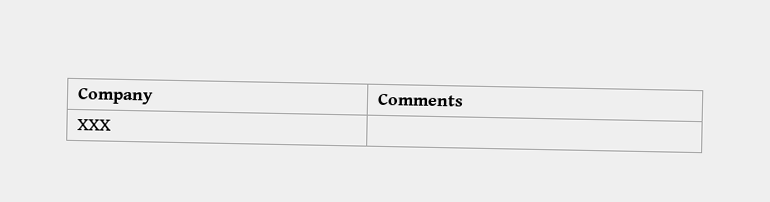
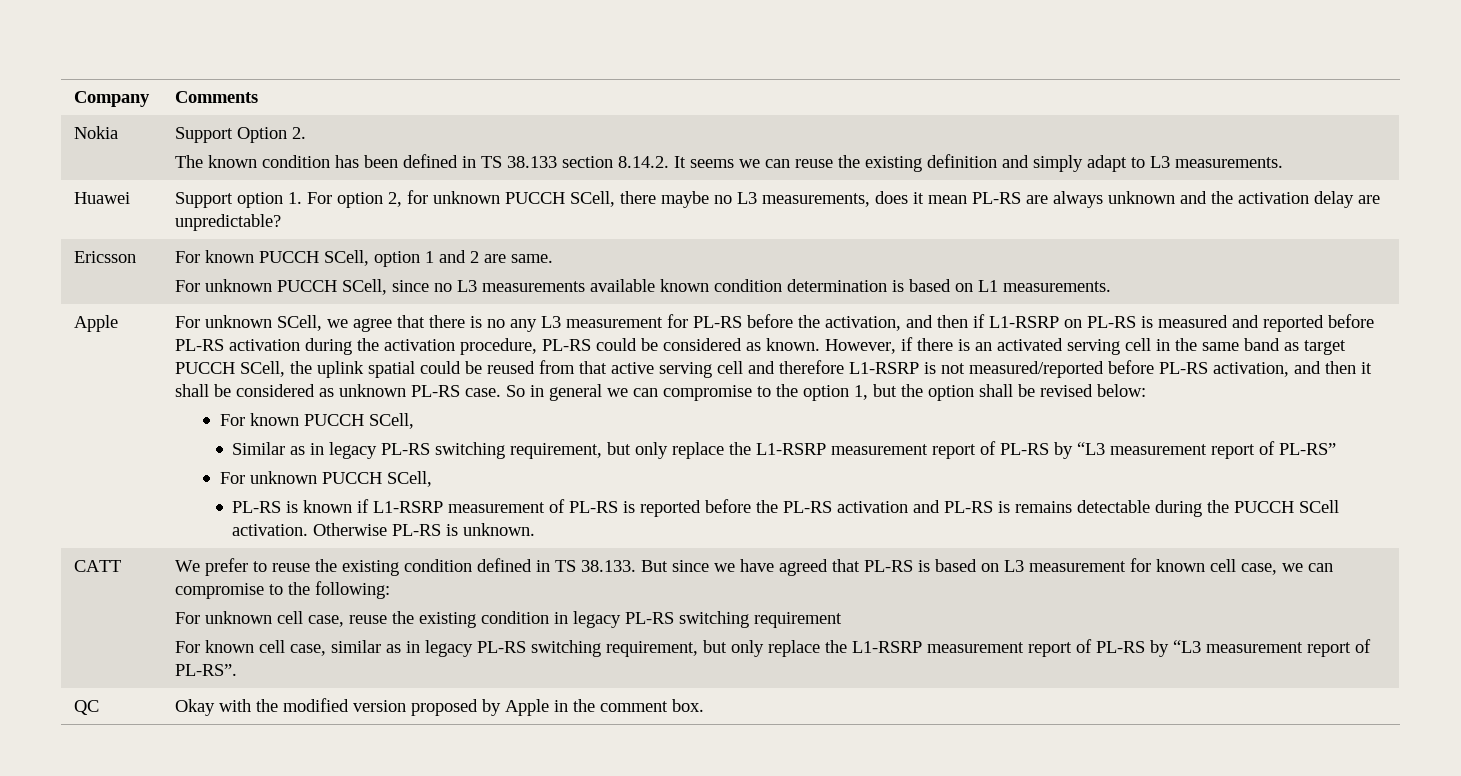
[76,119,111,131] XXX | -> [73,126,118,139] [174,127,306,143] [174,154,1283,172] [73,192,130,204] [174,190,1380,208] [174,214,281,231] [73,251,136,263] [174,250,553,267] [174,279,1111,295] [73,315,118,332] [174,314,1374,332] [174,337,1346,355] [174,360,1372,378] [174,384,1146,401] [219,413,414,429] [232,441,1337,459] [219,471,432,487] [232,499,1340,517] [232,523,536,536] [73,560,121,572] [174,558,1333,576] [174,581,390,599] [174,611,842,628] [174,639,1371,657] [174,664,237,676] [73,700,99,715] [174,698,704,716] Nokia | Support Option 2. // The known condition has been defined in TS 38.133 section 8.14.2. It seems we can reuse the existing definition and simply adapt to L3 measurements. // Huawei | Support option 1. For option 2, for unknown PUCCH SCell, there maybe no L3 measurements, does it mean PL-RS are always unknown and the activation delay are unpredictable? // Ericsson | For known PUCCH SCell, option 1 and 2 are same. // For unknown PUCCH SCell, since no L3 measurements available known condition determination is based on L1 measurements. // Apple | For unknown SCell, we agree that there is no any L3 measurement for PL-RS before the activation, and then if L1-RSRP on PL-RS is measured and reported before PL-RS activation during the activation procedure, PL-RS could be considered as known. However, if there is an activated serving cell in the same band as target PUCCH SCell, the uplink spatial could be reused from that active serving cell and therefore L1-RSRP is not measured/reported before PL-RS activation, and then it shall be considered as unknown PL-RS case. So in general we can compromise to the option 1, but the option shall be revised below: // For known PUCCH SCell, // Similar as in legacy PL-RS switching requirement, but only replace the L1-RSRP measurement report of PL-RS by “L3 measurement report of PL-RS” // For unknown PUCCH SCell, // PL-RS is known if L1-RSRP measurement of PL-RS is reported before the PL-RS activation and PL-RS is remains detectable during the PUCCH SCell activation. Otherwise PL-RS is unknown. // CATT | We prefer to reuse the existing condition defined in TS 38.133. But since we have agreed that PL-RS is based on L3 measurement for known cell case, we can compromise to the following: // For unknown cell case, reuse the existing condition in legacy PL-RS switching requirement // For known cell case, similar as in legacy PL-RS switching requirement, but only replace the L1-RSRP measurement report of PL-RS by “L3 measurement report of PL-RS”. // QC | Okay with the modified version proposed by Apple in the comment box.

